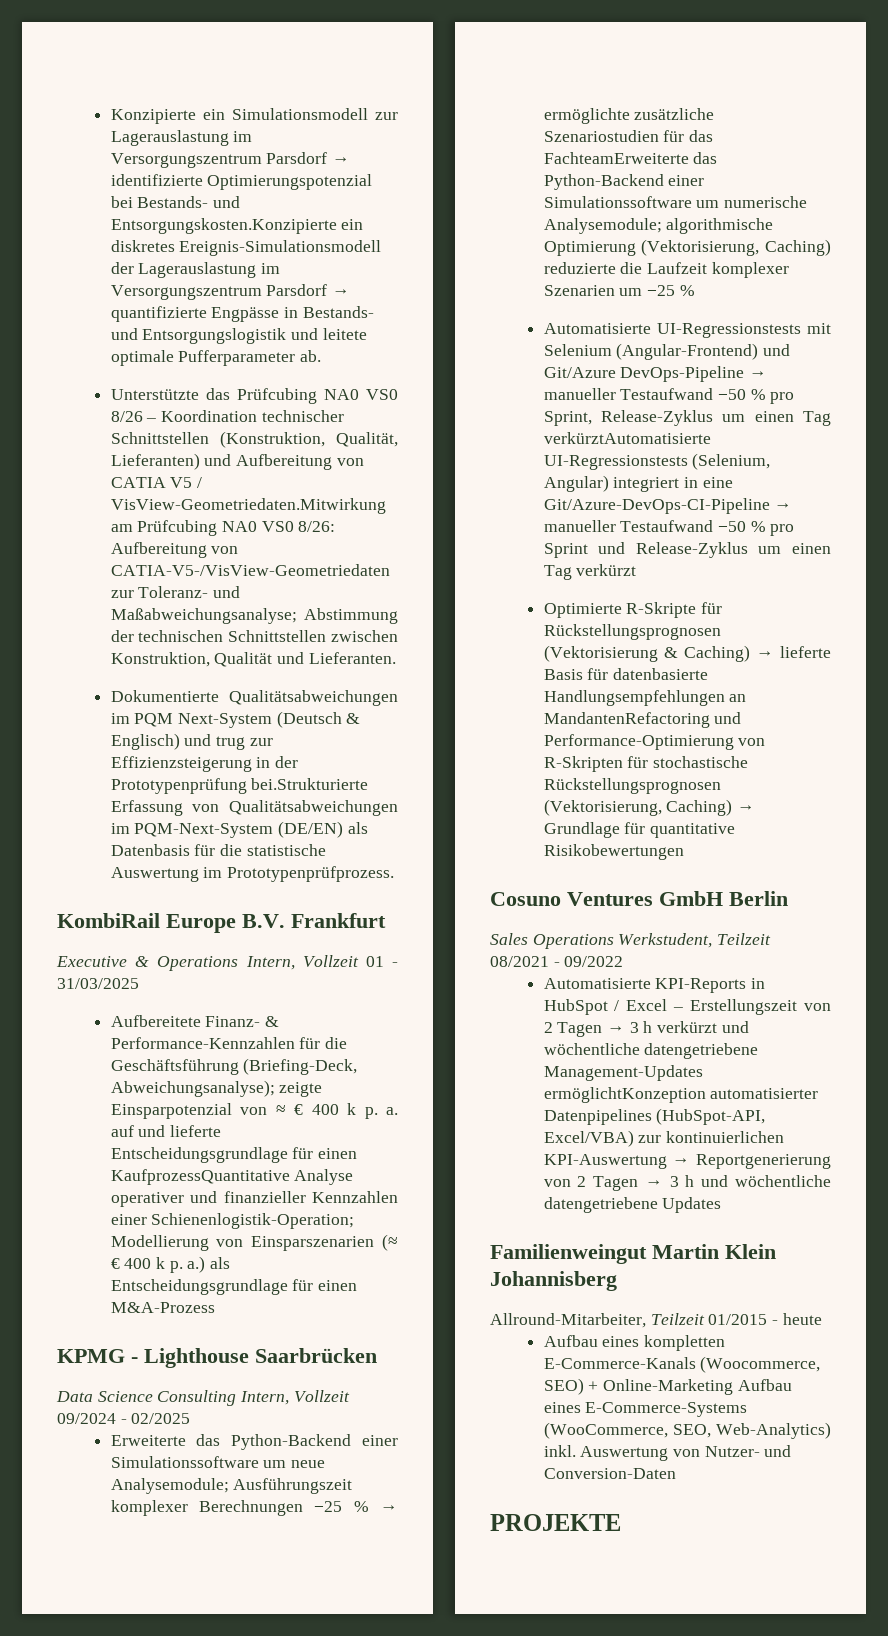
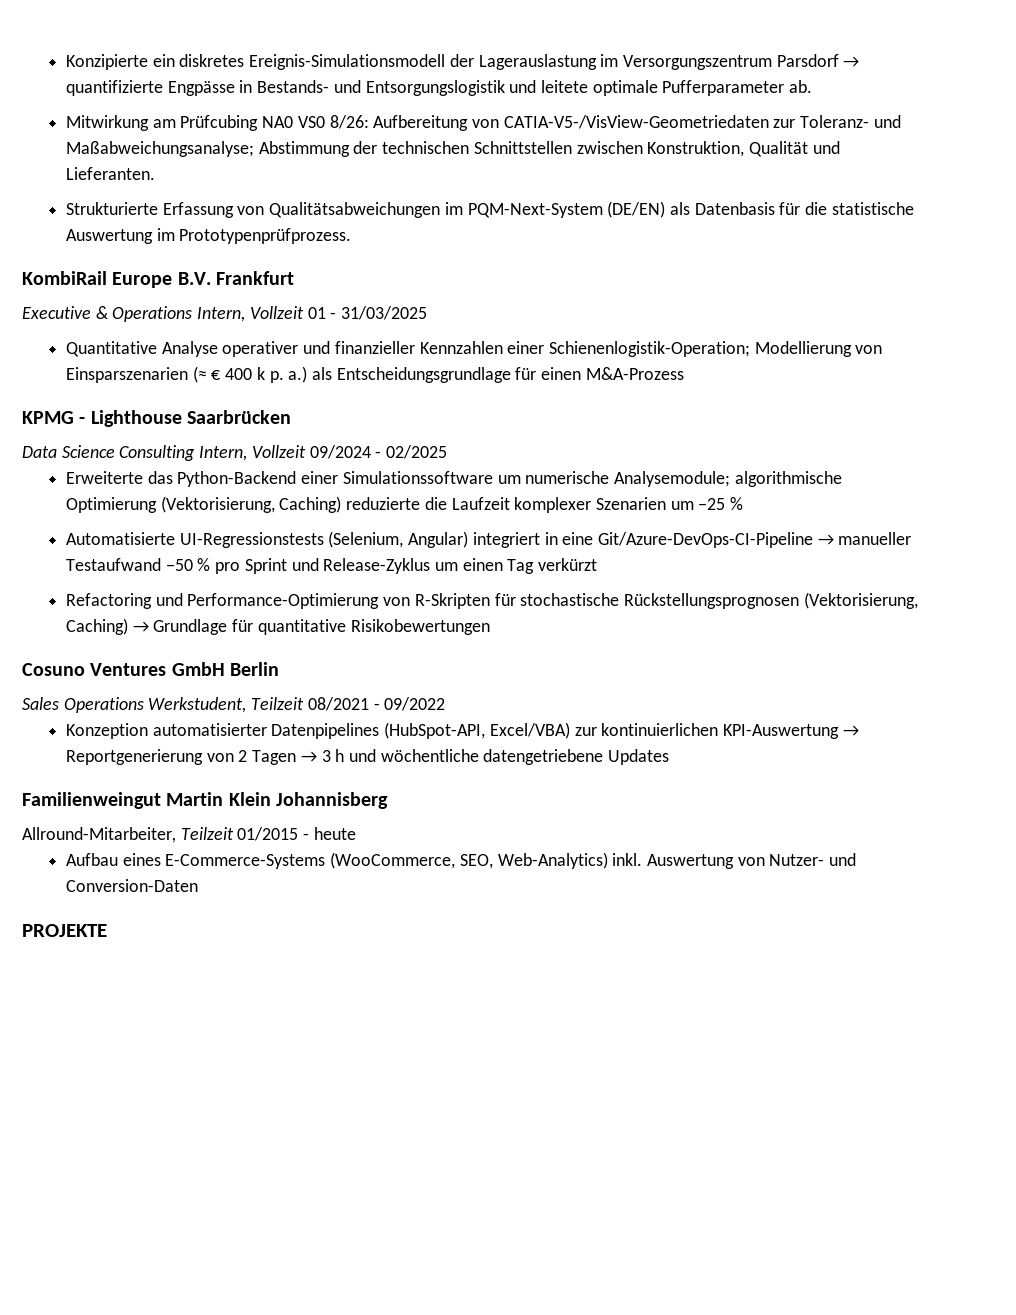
[231,108,398,120] [110,130,253,146] [110,152,350,168] [110,174,373,190] [110,196,240,208] [110,218,364,234] Simulationsmodell zur Lagerauslastung im Versorgungszentrum Parsdorf → identifizierte Optimierungspotenzial bei Bestands- und Entsorgungskosten.Konzipierte ein -> (175, 60) none
[110,388,398,404] [110,410,344,422] [110,431,398,448] [110,453,364,470] [110,477,202,488] [110,498,386,514] Unterstützte das Prüfcubing NA0 VS0 8/26 – Koordination technischer Schnittstellen (Konstruktion, Qualität, Lieferanten) und Aufbereitung von CATIA V5 / VisView-Geometriedaten.Mitwirkung -> [65,115,149,131] Mitwirkung
[110,690,398,706] [110,711,361,728] [110,733,273,750] [110,756,298,772] [110,778,369,794] Dokumentierte Qualitätsabweichungen im PQM Next-System (Deutsch & Englisch) und trug zur Effizienzsteigerung in der Prototypenprüfung bei.Strukturierte -> [65,202,158,215] Strukturierte
[110,1015,279,1027] [110,1037,347,1049] [110,1058,358,1075] [110,1080,323,1097] [110,1103,398,1119] [110,1125,221,1137] [110,1147,357,1163] [110,1169,290,1185] Aufbereitete Finanz- & Performance-Kennzahlen für die Geschäftsführung (Briefing-Deck, Abweichungsanalyse); zeigte Einsparpotenzial von ≈ € 400 k p. a. auf und lieferte Entscheidungsgrundlage für einen KaufprozessQuantitative -> [65,341,157,357] Quantitative
[290,1460,325,1468] [110,1478,353,1494] [110,1500,399,1516] [543,108,715,124] [543,130,713,142] [543,152,718,164] [543,174,705,190] [543,196,720,208] neue Analysemodule; Ausführungszeit komplexer Berechnungen −25 % → ermöglichte zusätzliche Szenariostudien für das FachteamErweiterte das Python-Backend einer Simulationssoftware um -> (521, 479) none
[807,323,831,334] [543,343,790,360] [543,366,767,382] [543,388,795,404] [543,410,831,426] [543,432,711,444] [543,455,688,470] mit Selenium (Angular-Frontend) und Git/Azure DevOps-Pipeline → manueller Testaufwand −50 % pro Sprint, Release-Zyklus um einen Tag verkürztAutomatisierte UI-Regressionstests -> (324, 540) none
[543,602,722,618] [543,624,721,640] [543,645,831,662] [543,668,708,680] [543,690,747,706] [543,712,710,728] Optimierte R-Skripte für Rückstellungsprognosen (Vektorisierung & Caching) → lieferte Basis für datenbasierte Handlungsempfehlungen an MandantenRefactoring -> [65,593,152,609] Refactoring
[543,978,765,993] [543,999,831,1015] [543,1021,749,1037] [543,1043,759,1059] [543,1065,703,1081] [543,1087,706,1103] Automatisierte KPI-Reports in HubSpot / Excel – Erstellungszeit von 2 Tagen → 3 h verkürzt und wöchentliche datengetriebene Management-Updates ermöglichtKonzeption -> [65,723,148,739] Konzeption
[643,1335,725,1351] [543,1356,821,1373] [543,1378,792,1395] [543,1402,581,1413] kompletten E-Commerce-Kanals (Woocommerce, SEO) + Online-Marketing Aufbau eines -> (161, 859) none

